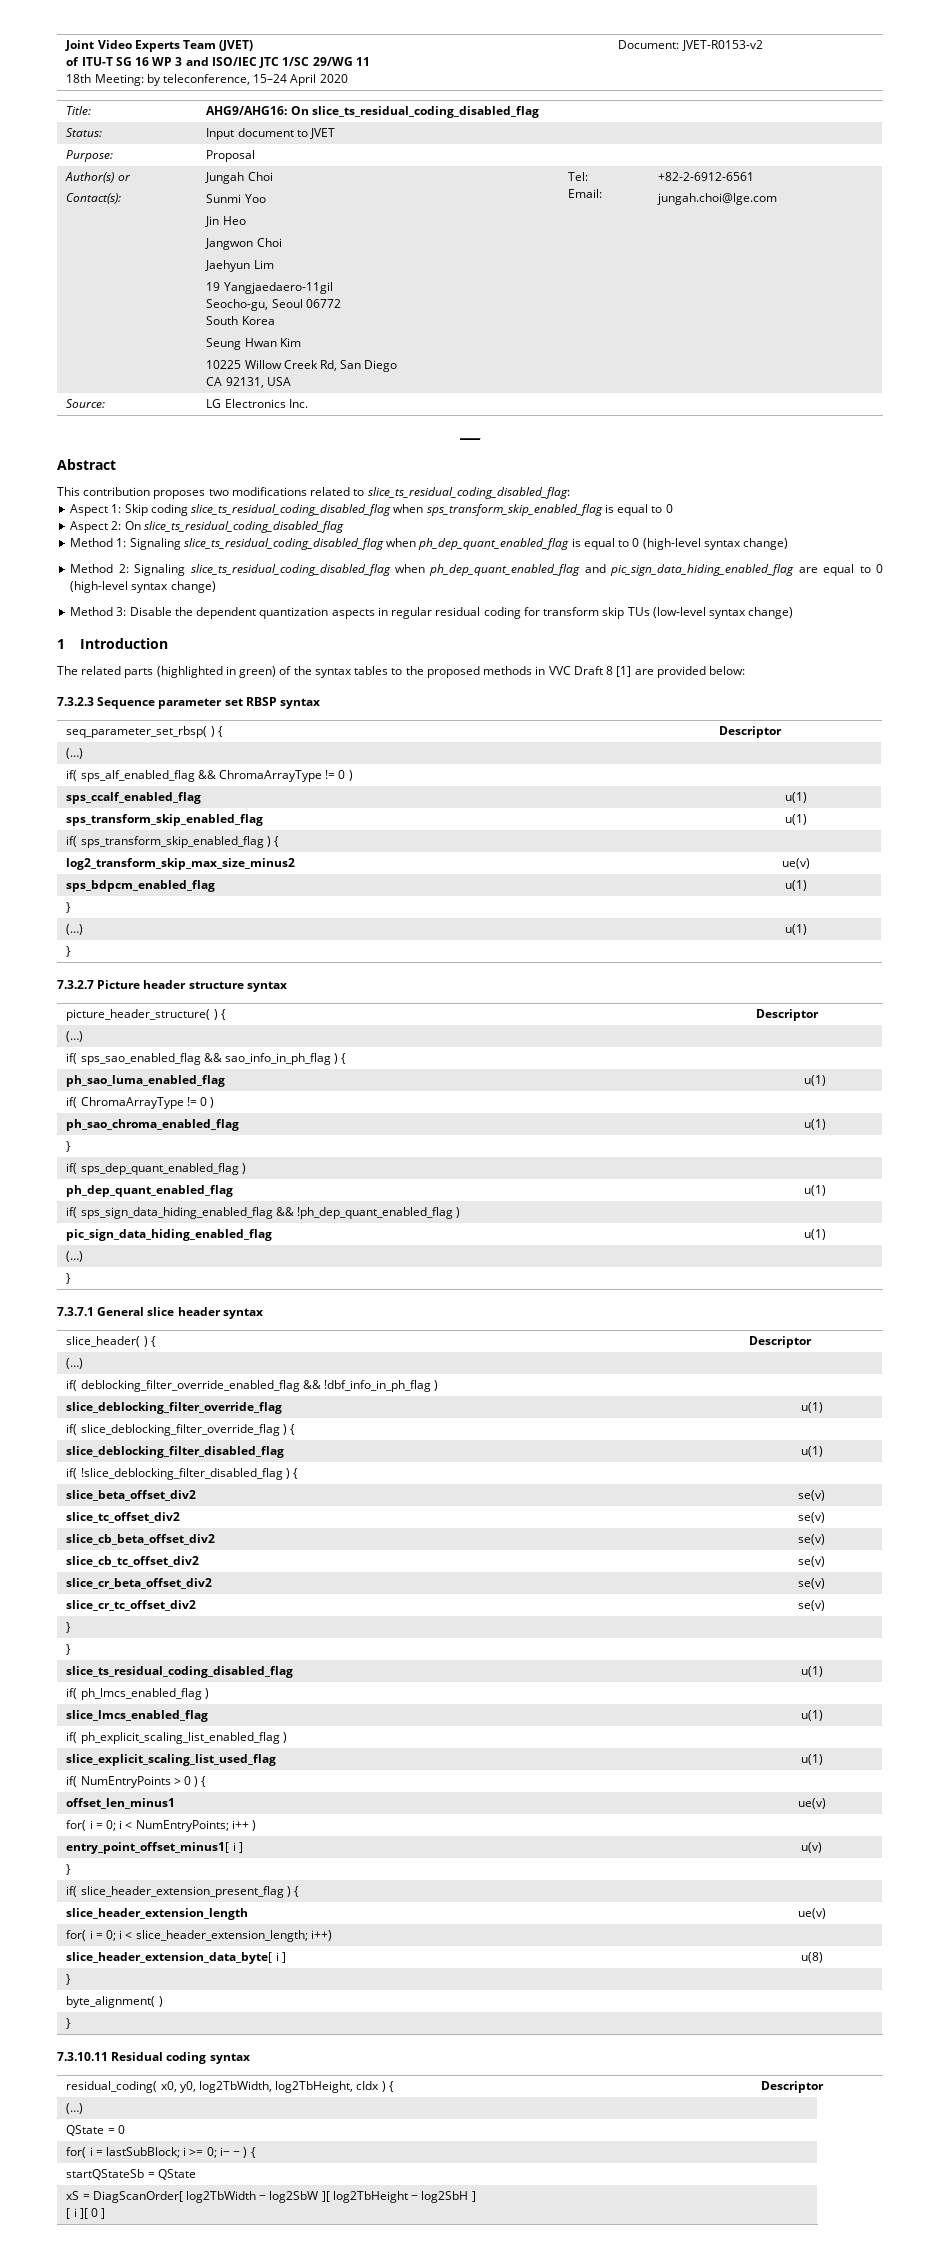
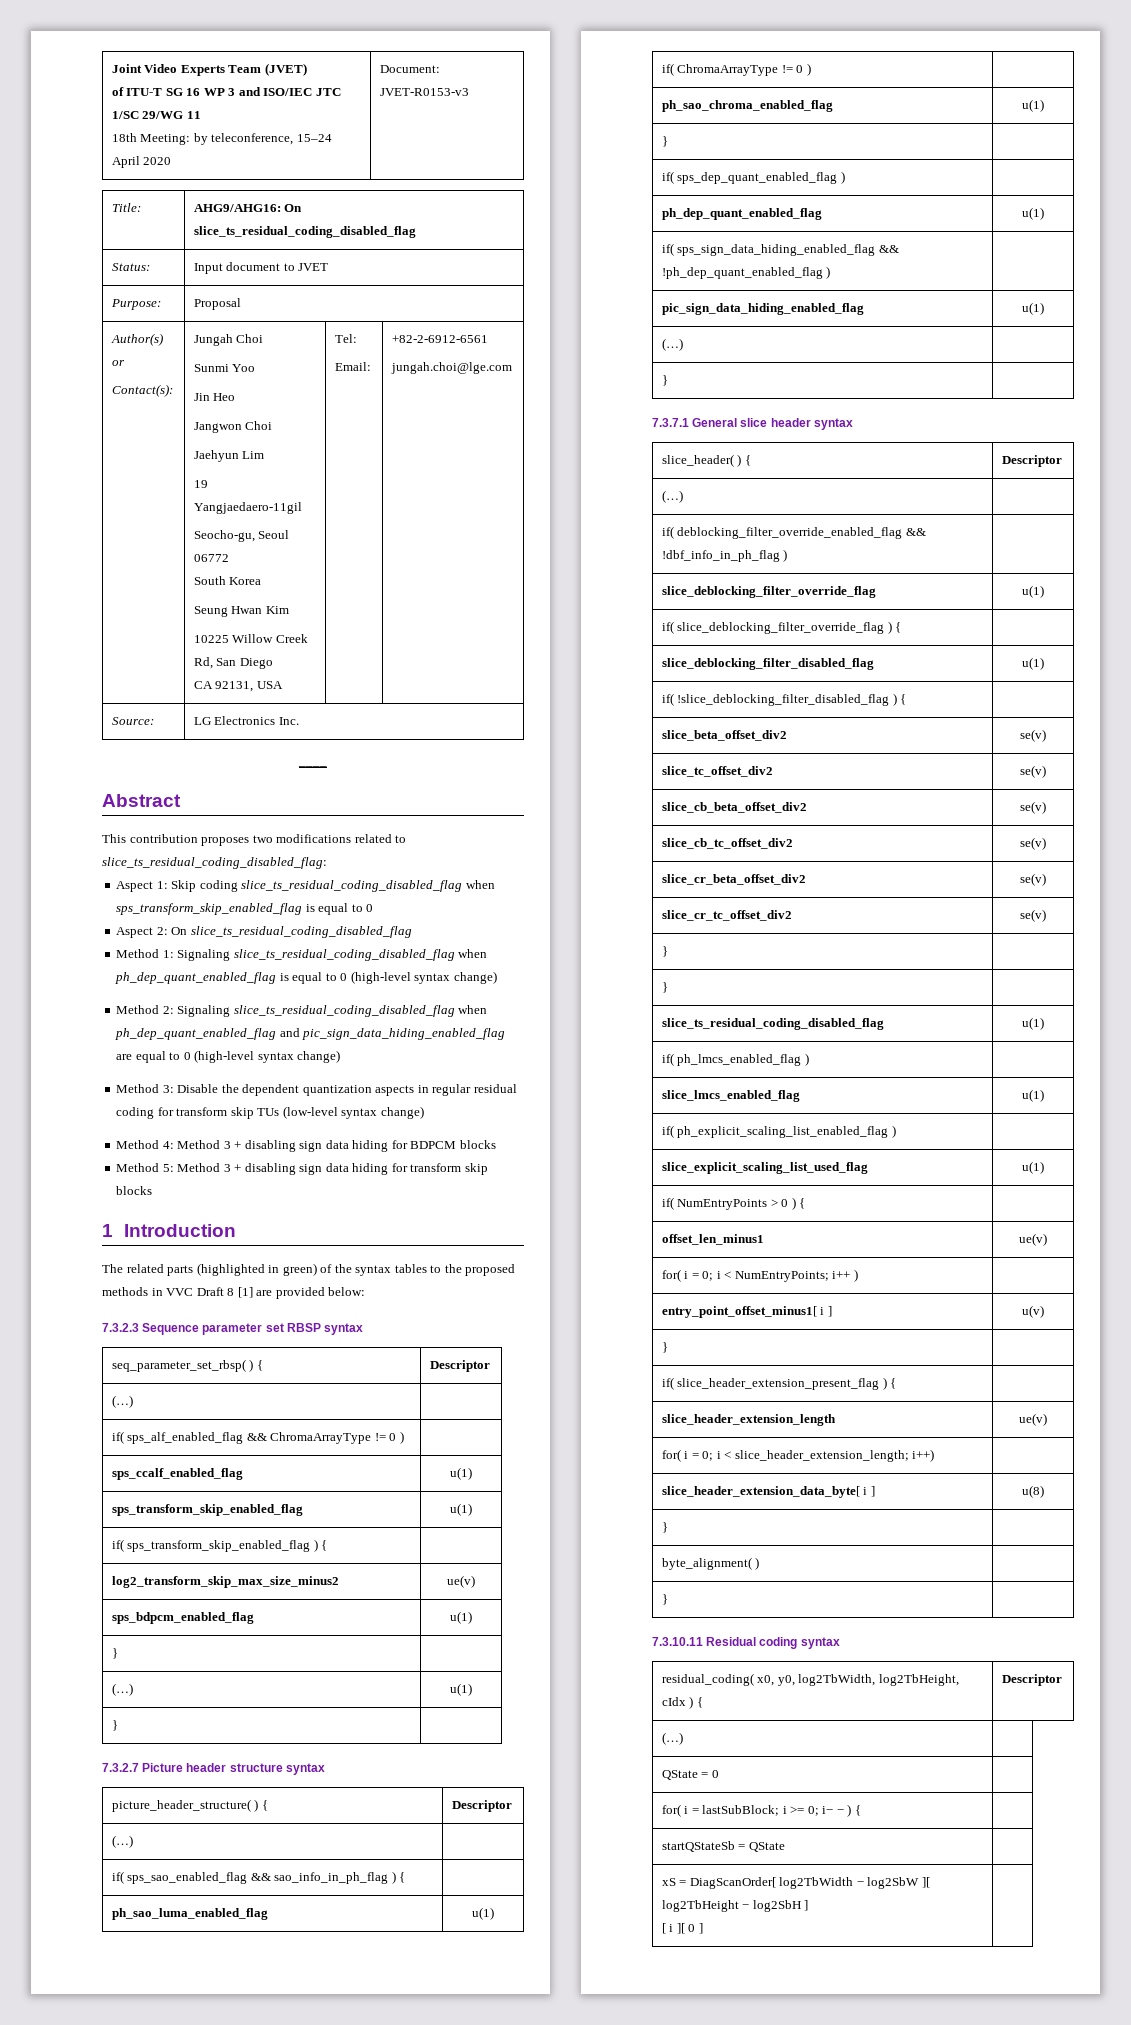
[681,40,763,51] JVET-R0153-v2 -> [379,88,469,96] JVET-R0153-v3
(794, 613) none -> [116,1140,496,1152] [116,1163,488,1175] [116,1186,153,1195] // Method 4: Method 3 + disabling sign data hiding for BDPCM blocks // Method 5: Method 3 + disabling sign data hiding for transform skip blocks

